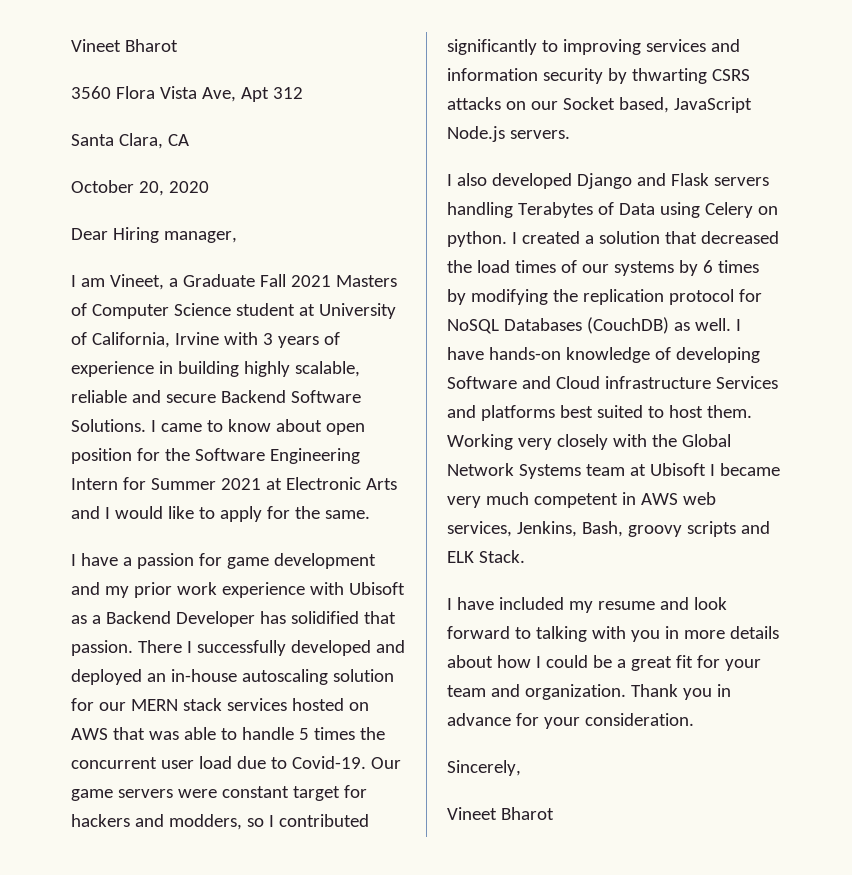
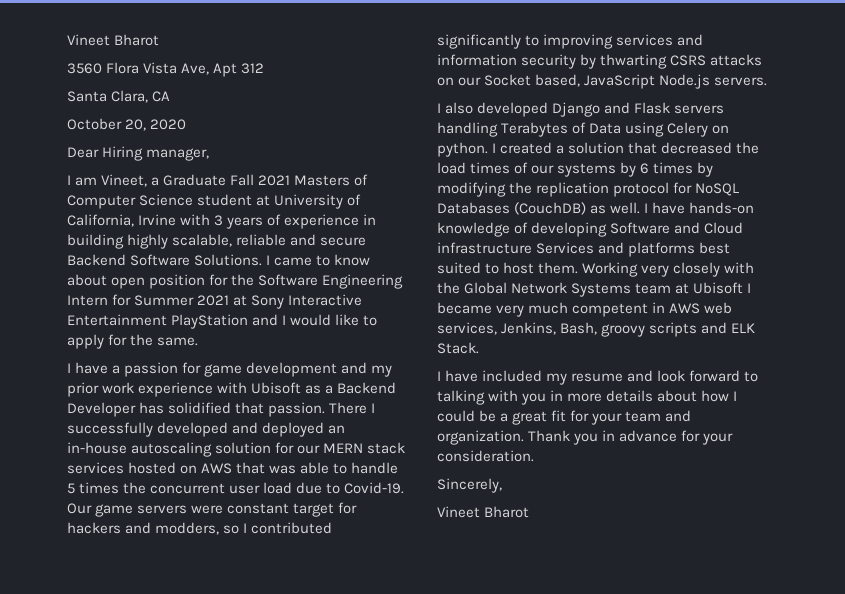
[285,477,397,490] Electronic Arts -> [251,294,363,309] [67,314,249,329] Sony Interactive Entertainment PlayStation

